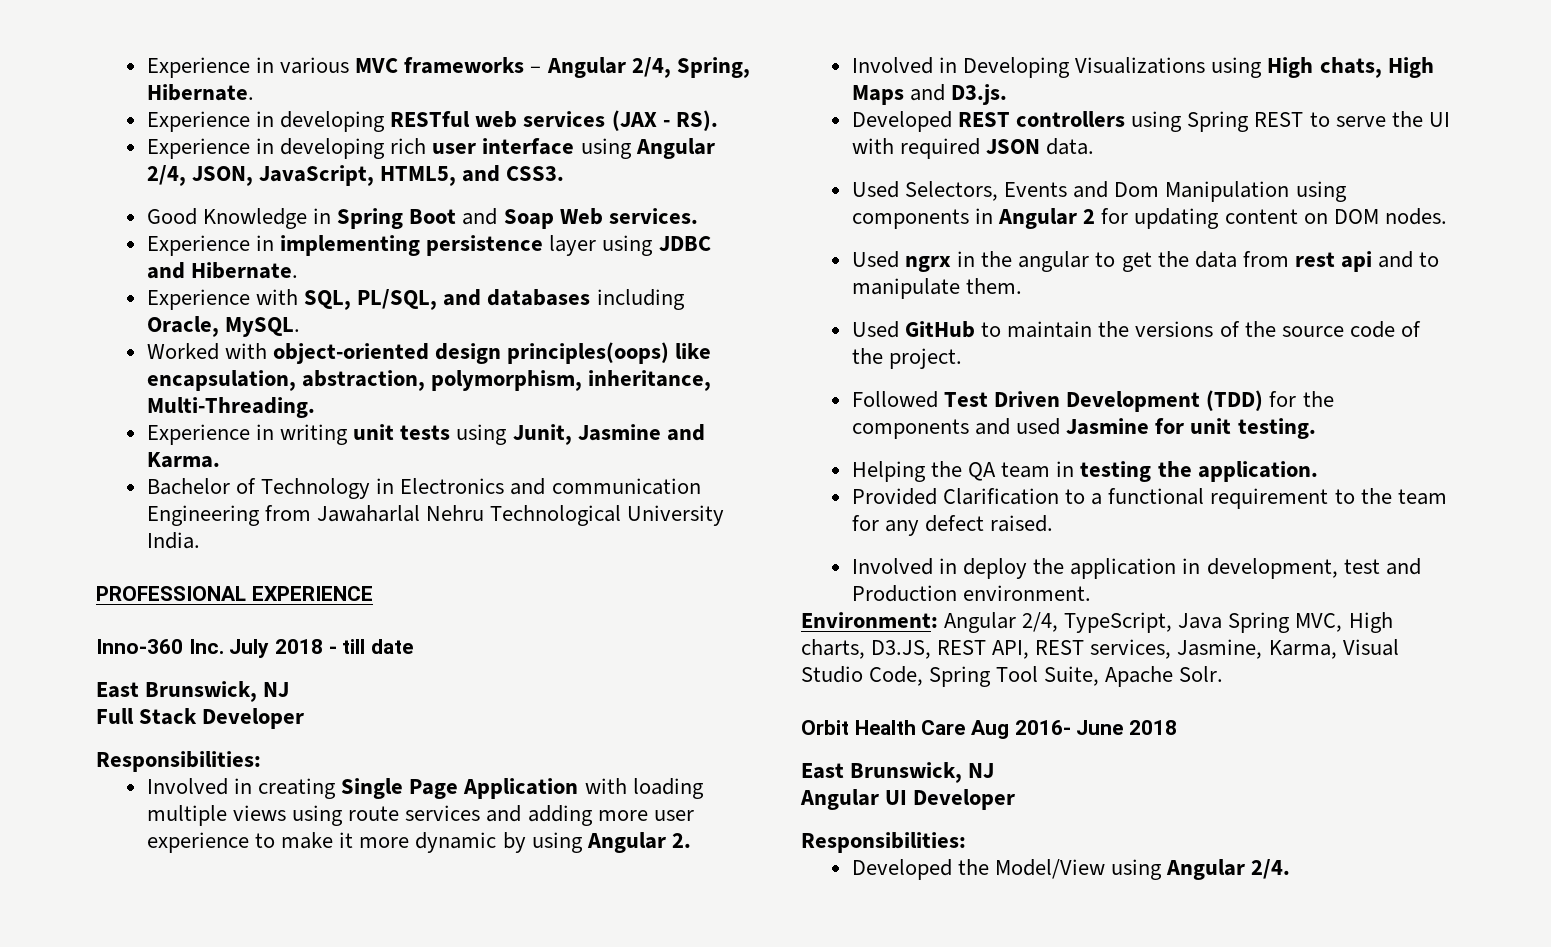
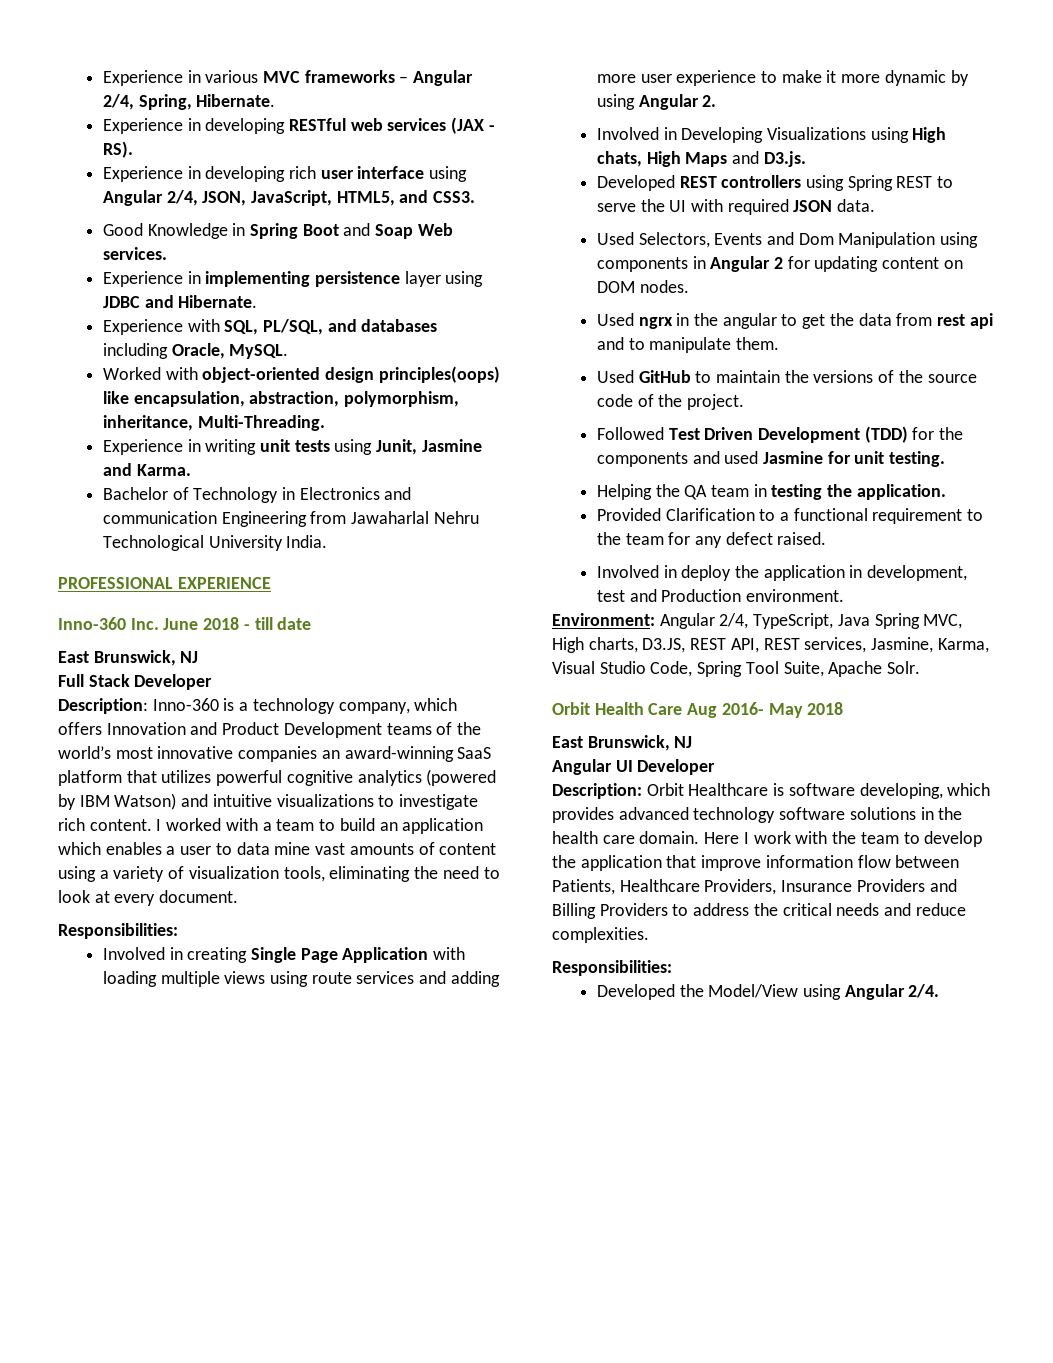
[229,639,270,658] July -> [163,618,199,630] June
(305, 718) none -> [58,698,458,714] [58,722,482,738] [58,746,492,762] [58,769,497,786] [58,793,479,810] [58,818,484,834] [58,842,497,855] [58,866,500,882] [58,890,239,906] // Description: Inno-360 is a technology company, which offers Innovation and Product Development teams of the world’s most innovative companies an award-winning SaaS platform that utilizes powerful cognitive analytics (powered by IBM Watson) and intuitive visualizations to investigate rich content. I worked with a team to build an application which enables a user to data mine vast amounts of content using a variety of visualization tools, eliminating the need to look at every document.
[1076,720,1124,735] June -> [768,703,803,718] May
(1016, 799) none -> [552,783,991,799] [552,807,963,823] [552,831,983,847] [552,855,960,871] [552,879,957,895] [552,903,966,919] [552,927,649,943] // Description: Orbit Healthcare is software developing, which provides advanced technology software solutions in the health care domain. Here I work with the team to develop the application that improve information flow between Patients, Healthcare Providers, Insurance Providers and Billing Providers to address the critical needs and reduce complexities.

